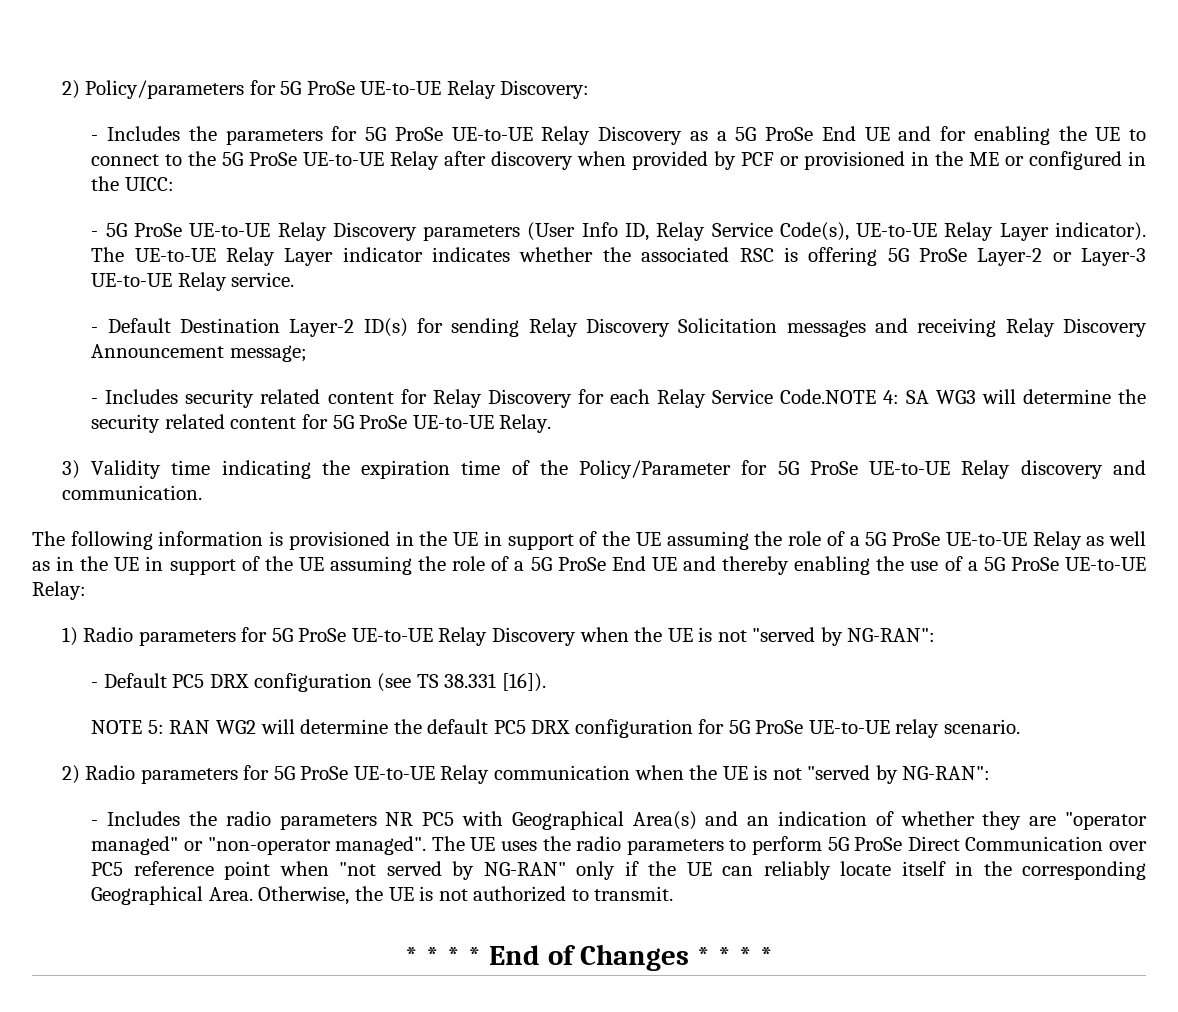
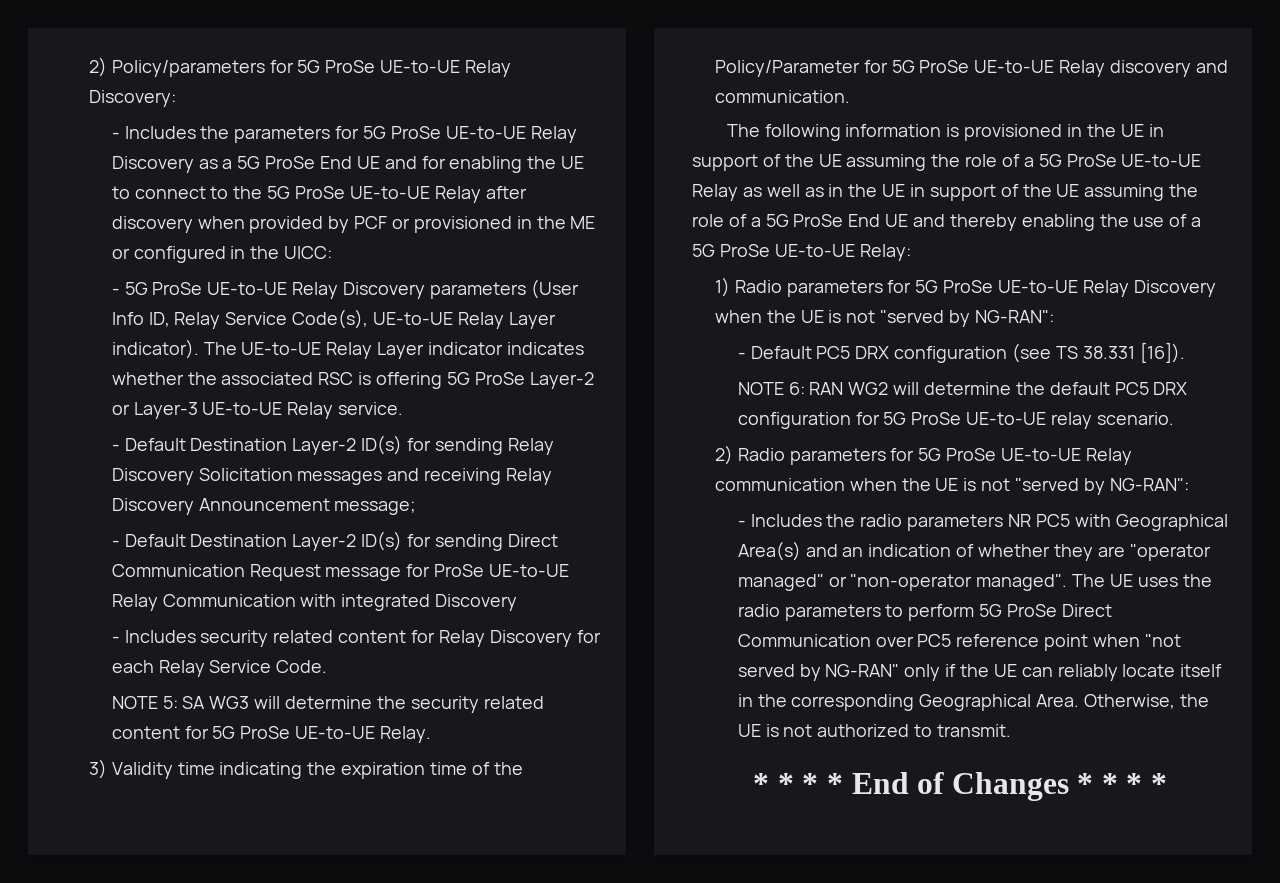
(307, 353) none -> [111,531,558,551] [111,564,569,581] [111,594,518,611] // - Default Destination Layer-2 ID(s) for sending Direct Communication Request message for ProSe UE-to-UE Relay Communication with integrated Discovery
[779,389,899,404] Code.NOTE 4: -> [276,660,328,673] [111,696,178,709] Code. // NOTE 5:
[147,720,164,734] 5: -> [788,382,805,395] 6:

